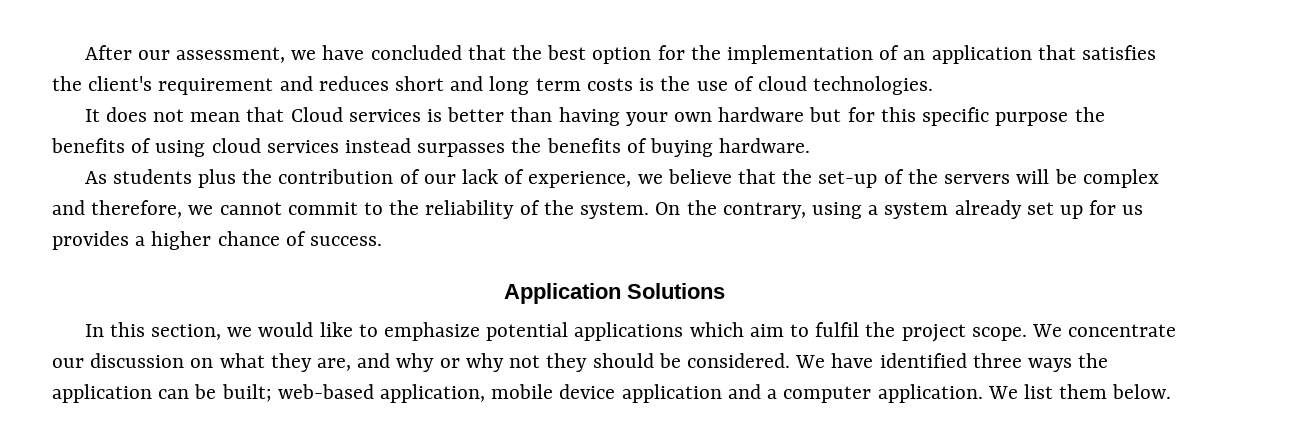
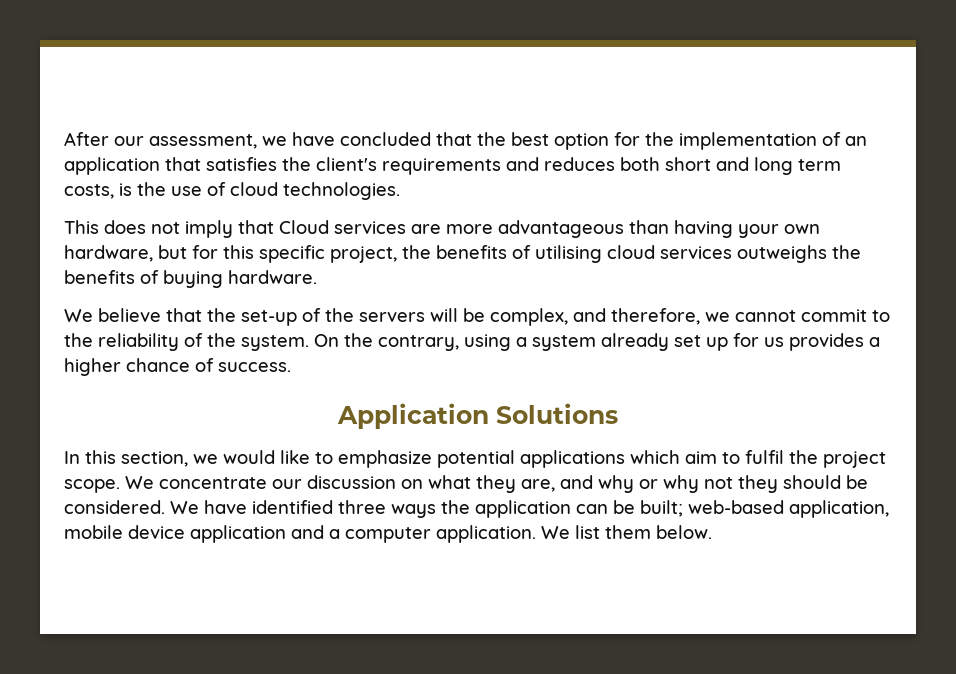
[158,78,274,95] requirement -> [382,158,501,175] requirements
(389, 83) none -> [620,157,660,171] both
[586,78,633,91] costs -> [64,184,114,199] costs,
[84,109,100,122] It -> [64,220,99,234] This
[190,112,241,122] mean -> [185,220,233,238] imply
[426,107,505,122] is better -> [411,220,624,238] are more advantageous
[718,107,805,122] hardware -> [64,245,153,262] hardware,
[995,107,1105,126] [51,138,206,157] purpose the benefits of using -> [330,245,602,263] project, the benefits of utilising
[345,138,506,157] instead surpasses -> [737,245,827,263] outweighs
[84,169,663,188] As students plus the contribution of our lack of experience, we -> [64,309,93,322] We
[1082,169,1159,188] complex -> [490,308,568,326] complex,

